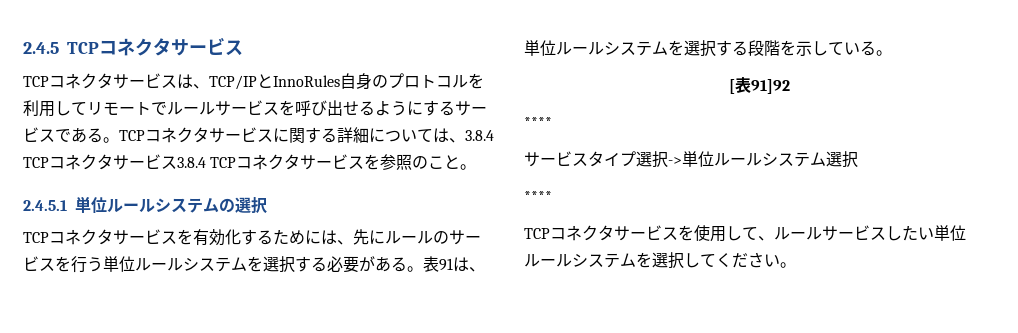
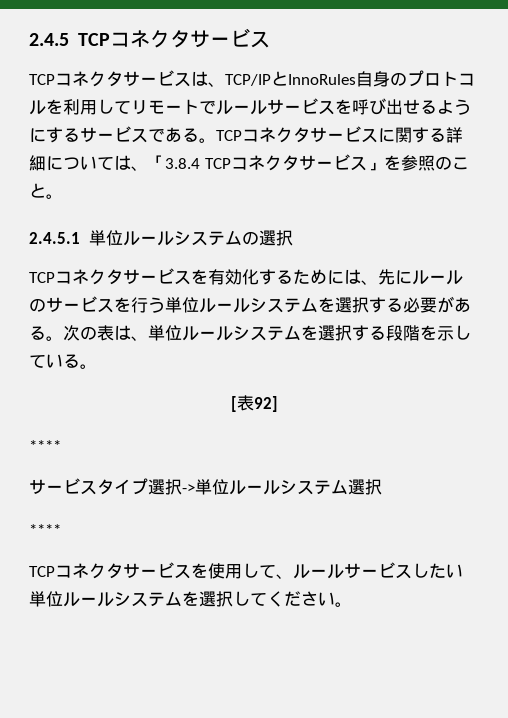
[465,130,494,141] [23,154,365,170] 3.8.4 TCPコネクタサービス3.8.4 TCPコネクタサービス -> [148,154,384,171] 「3.8.4 TCPコネクタサービス」
[423,256,453,272] 表91 -> [63,325,114,341] 次の表
[751,79,790,94] 91]92 -> [253,396,278,412] 92]

